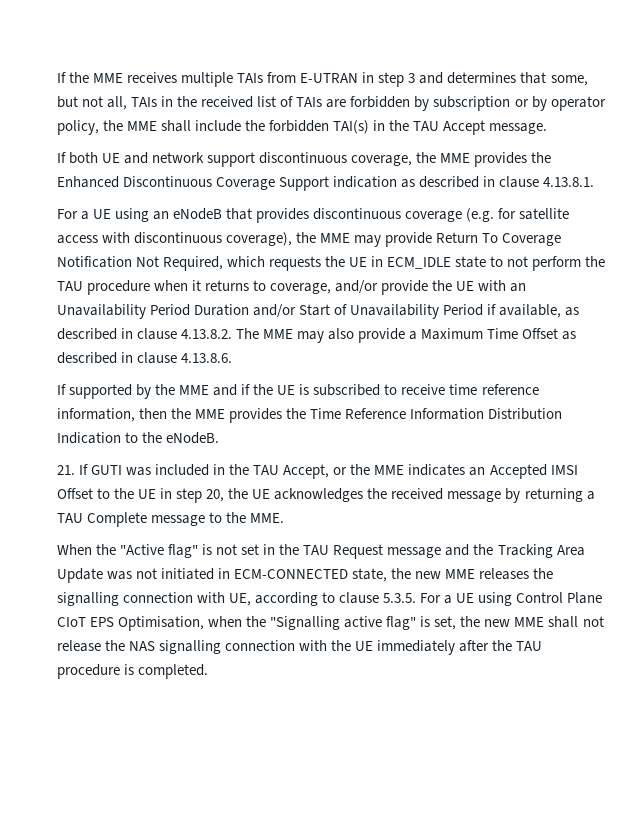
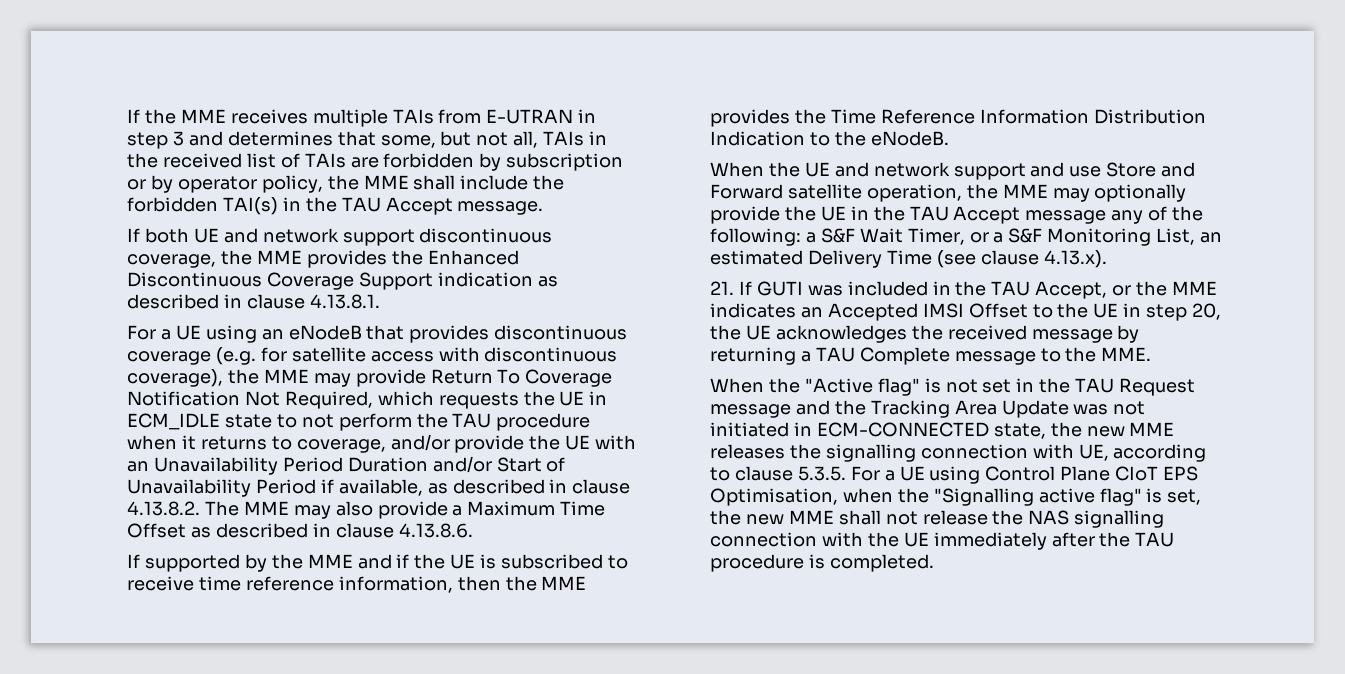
(219, 438) none -> [710,162,1196,180] [710,184,1187,202] [710,206,1203,224] [710,228,1222,246] [710,250,1107,268] // When the UE and network support and use Store and Forward satellite operation, the MME may optionally provide the UE in the TAU Accept message any of the following: a S&F Wait Timer, or a S&F Monitoring List, an estimated Delivery Time (see clause 4.13.x).

